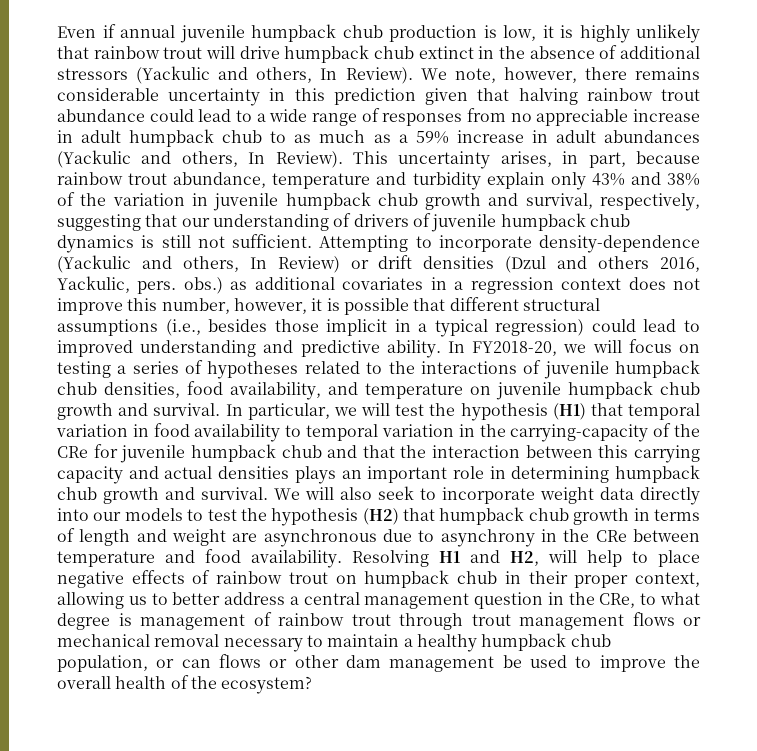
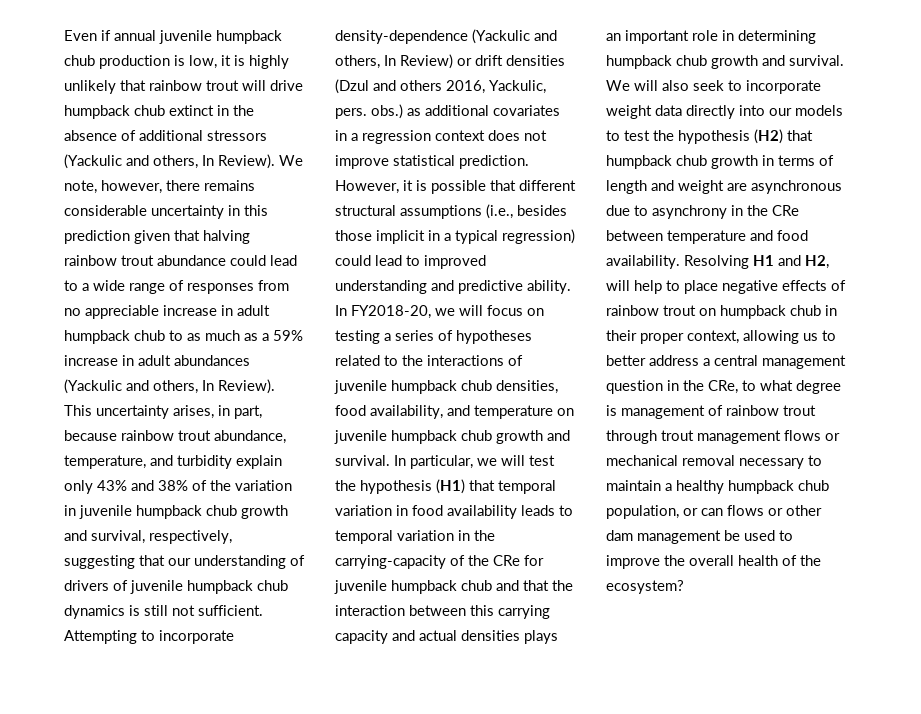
[272,173,371,189] temperature -> [64,455,146,469] temperature,
[127,298,307,314] this number, however, -> [393,155,529,169] [335,180,399,194] statistical prediction. However,
(281, 433) none -> [521,505,555,516] leads

